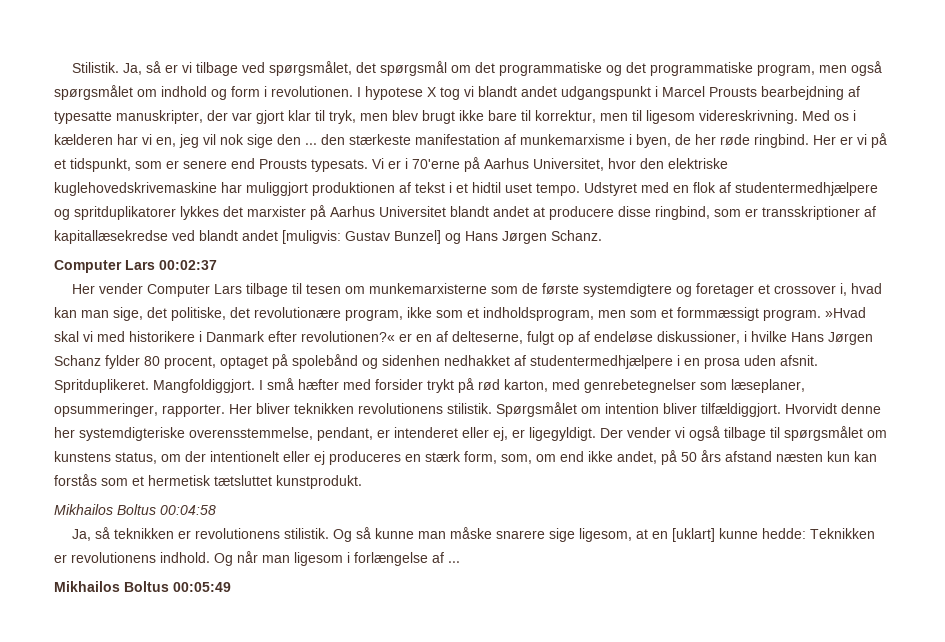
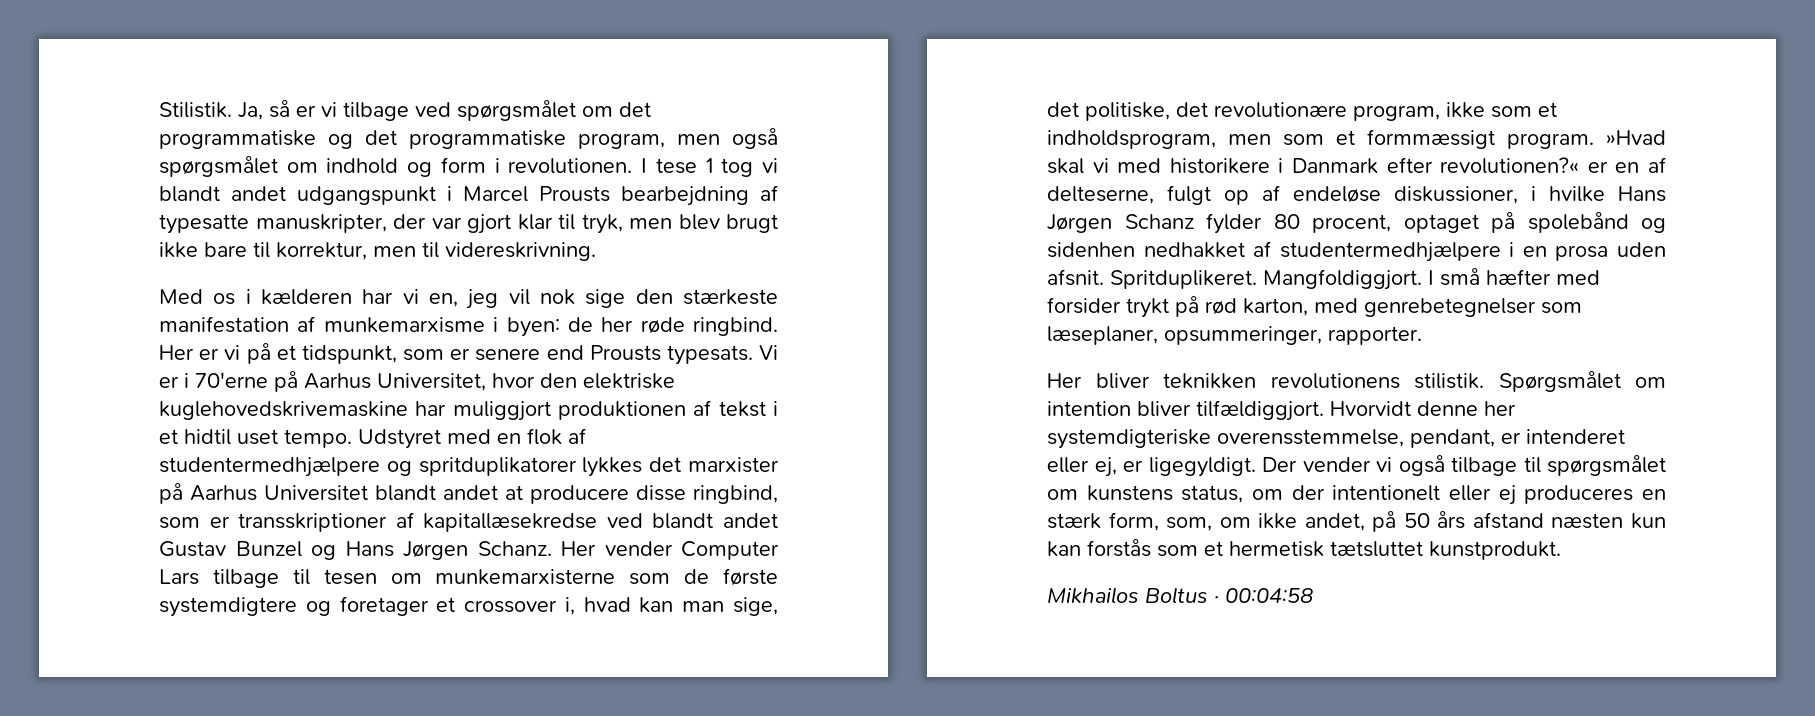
[269,61,448,76] spørgsmålet, det spørgsmål -> [457,100,576,121] spørgsmålet
[365,86,437,100] hypotese X -> [655,158,713,174] tese 1
[646,110,695,124] ligesom -> (439, 250) none
(798, 117) none -> (596, 251) //
[305,134,345,145] ... den -> (673, 296) none
[636,134,671,148] byen, -> [506,317,560,337] byen:
[282,230,441,244] [muligvis: Gustav Bunzel] -> [159,541,302,557] Gustav Bunzel
[54,260,217,273] // Computer Lars 00:02:37 // -> (552, 548) none
(225, 410) none -> (1422, 335) //
[560,451,584,462] end -> (1251, 522) none
(156, 509) none -> [1214,596,1219,603] ·
[72,527,876,542] [54,551,460,566] [54,581,231,592] // Ja, så teknikken er revolutionens stilistik. Og så kunne man måske snarere sige ligesom, at en [uklart] kunne hedde: Teknikken er revolutionens indhold. Og når man ligesom i forlængelse af ... // Mikhailos Boltus 00:05:49 -> (1313, 595) none

